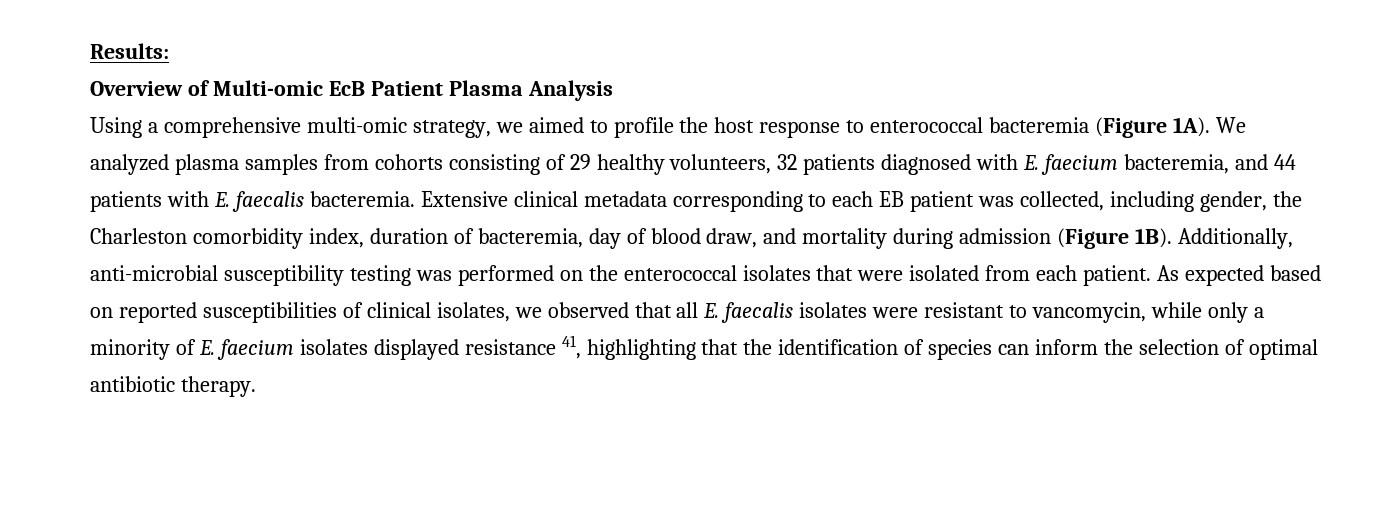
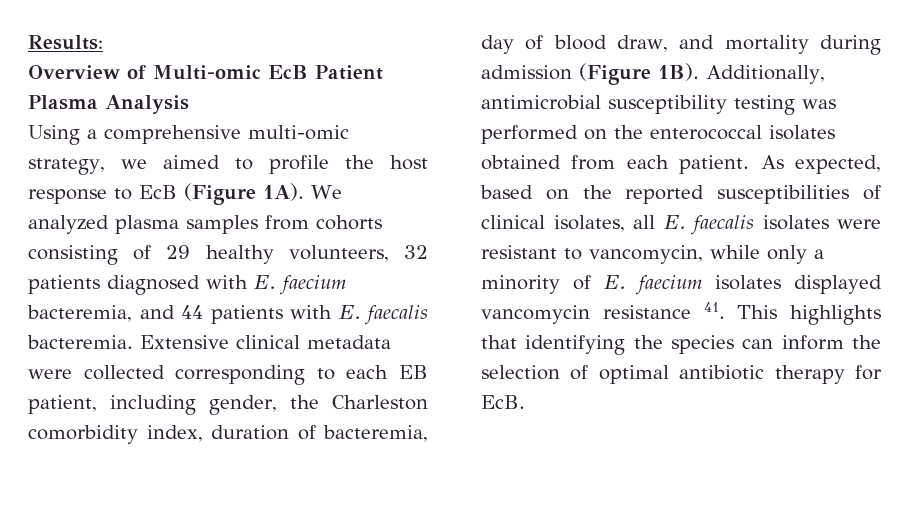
[870,117,1090,133] enterococcal bacteremia -> [139,185,177,199] EcB
(667, 199) none -> [28,365,165,380] were collected
[910,191,1105,212] patient was collected, -> [28,395,97,414] patient,
[90,265,218,281] anti-microbial -> [481,95,601,110] antimicrobial
[816,265,980,281] that were isolated -> [481,155,561,170] obtained
[1185,265,1265,286] expected -> [795,155,881,174] expected,
(113, 312) none -> [582,185,612,199] the
[514,302,672,318] we observed that -> (625, 223) none
[464,335,925,360] resistance 41, highlighting that the identification of -> [481,302,881,325] [481,335,663,355] vancomycin resistance 41. This highlights that identifying the
[180,376,256,397] therapy. -> [774,365,882,384] [481,395,525,409] therapy for EcB.

